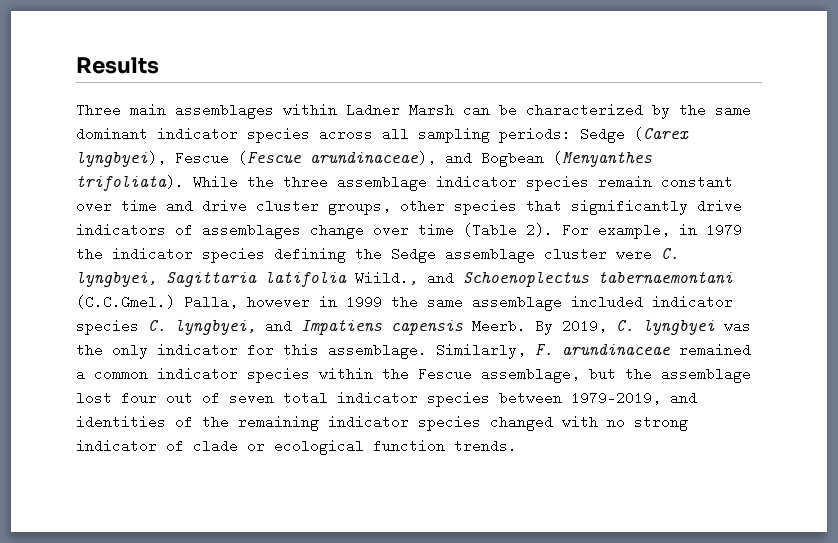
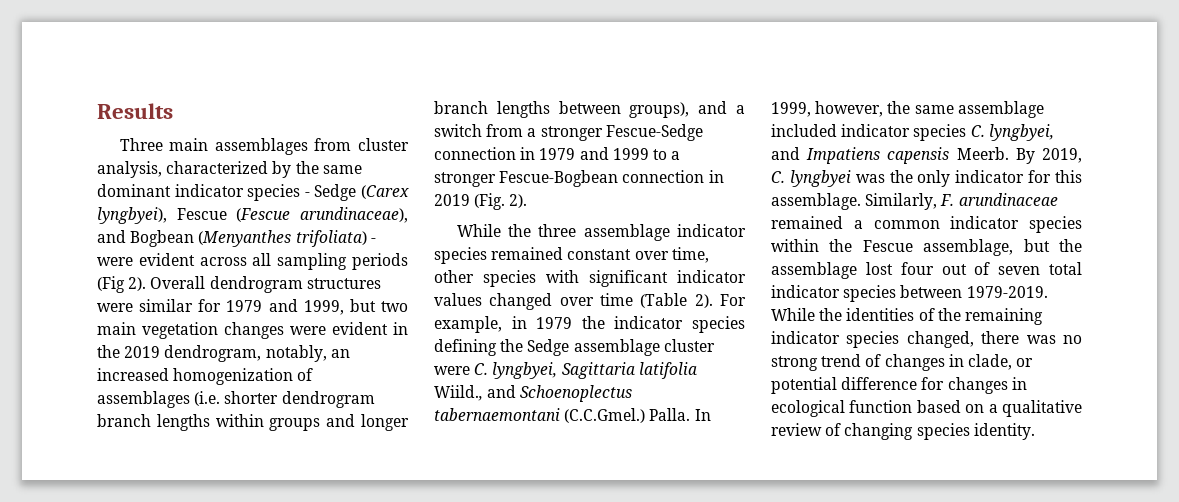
[283,103,517,117] within Ladner Marsh can be -> [314,138,409,151] [97,161,162,178] from cluster analysis,
[319,127,571,143] across all sampling periods: -> [304,192,310,197] -
[76,175,184,191] trifoliata). -> [295,230,376,247] [97,253,408,270] [97,276,381,293] [97,299,408,315] [97,322,408,339] [97,345,350,362] [97,368,314,385] [97,391,375,408] [97,414,410,431] [434,101,745,118] [434,124,703,141] [434,147,681,160] [434,170,724,187] [434,193,528,210] trifoliata) - were evident across all sampling periods (Fig 2). Overall dendrogram structures were similar for 1979 and 1999, but two main vegetation changes were evident in the 2019 dendrogram, notably, an increased homogenization of assemblages (i.e. shorter dendrogram branch lengths within groups and longer branch lengths between groups), and a switch from a stronger Fescue-Sedge connection in 1979 and 1999 to a stronger Fescue-Bogbean connection in 2019 (Fig. 2). //
[598,175,652,189] remain -> [491,247,564,260] remained
[121,199,742,215] [76,223,364,239] time and drive cluster groups, other species that significantly drive indicators of assemblages change -> [671,247,709,263] [434,270,746,287] [434,293,553,310] time, other species with significant indicator values changed
[184,295,382,309] Palla, however in 1999 -> [649,408,711,421] [771,101,884,117] Palla. In 1999, however,
[571,391,697,405] 1979-2019, and -> [966,286,1048,298] [771,308,843,321] 1979-2019. While the
[490,415,688,431] [76,439,517,455] changed with no strong indicator of clade or ecological function trends. -> [906,331,1082,348] [771,354,1034,371] [771,377,1027,394] [771,400,1082,417] [771,423,1035,440] changed, there was no strong trend of changes in clade, or potential difference for changes in ecological function based on a qualitative review of changing species identity.

